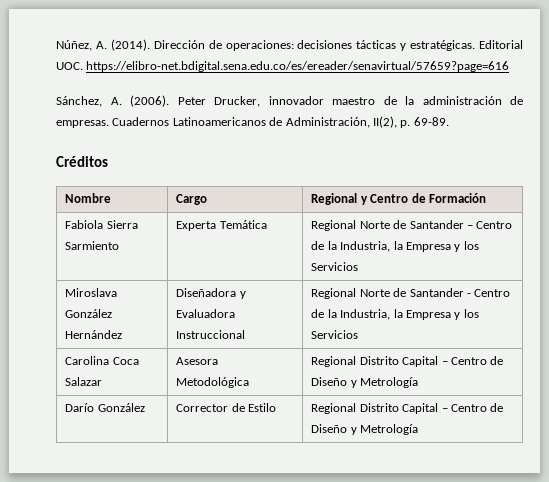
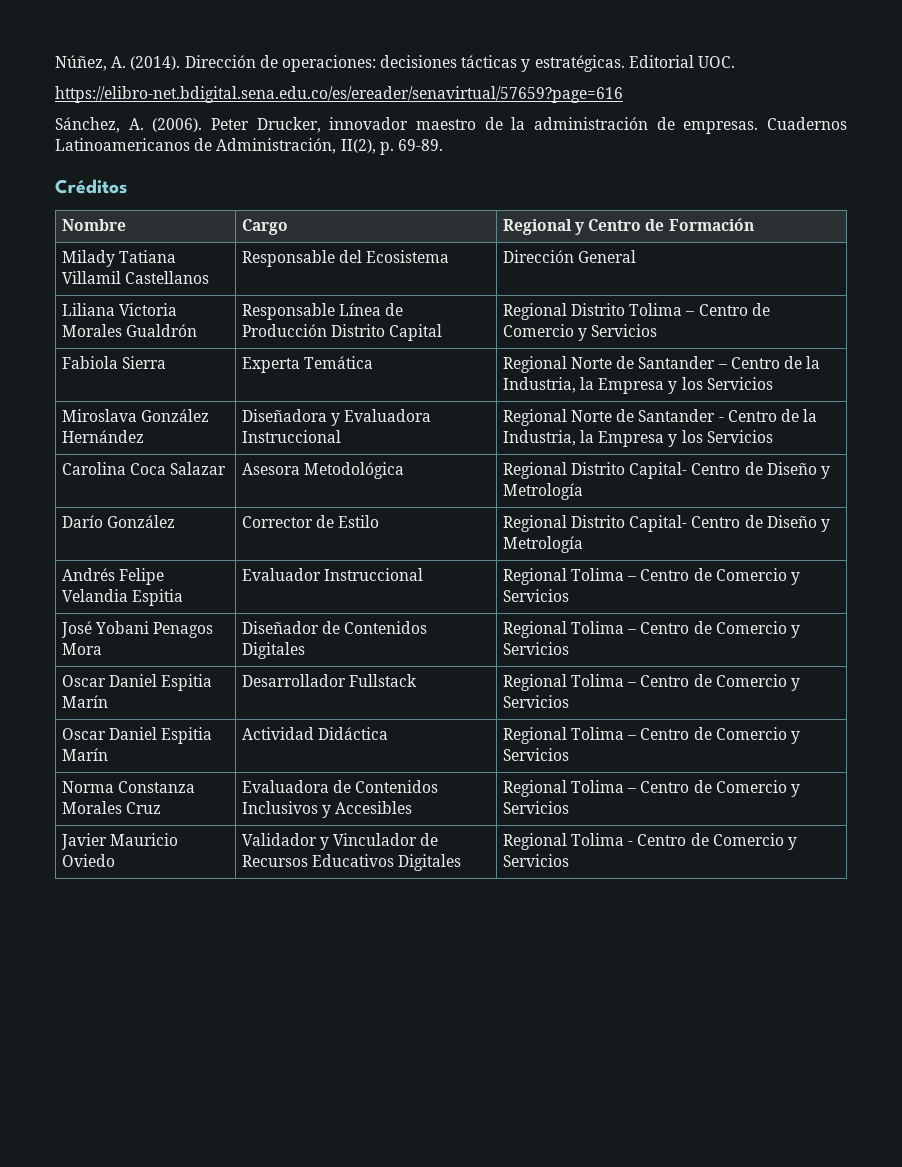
(83, 66) none -> (736, 62) //
(486, 198) none -> [61,250,177,267] [61,271,210,284] [241,250,450,267] [502,250,637,263] [61,303,178,316] [61,324,198,337] [241,303,404,320] [241,324,443,341] [502,303,770,320] [502,324,658,341] // Milady Tatiana Villamil Castellanos | Responsable del Ecosistema | Dirección General // Liliana Victoria Morales Gualdrón | Responsable Línea de Producción Distrito Capital | Regional Distrito Tolima – Centro de Comercio y Servicios
[65,241,120,250] Sarmiento -> (167, 362) none
[402,356,448,367] Capital – -> [629,462,688,479] Capital-
[402,403,504,414] [311,424,419,435] Capital – Centro de Diseño y Metrología -> [629,515,830,532] [502,536,583,553] [61,568,165,585] [61,589,184,606] [241,568,424,581] [502,568,800,585] [502,589,569,602] [60,621,214,638] [61,643,102,655] [241,621,428,634] [241,642,305,659] [502,621,800,638] [502,642,569,655] [61,674,213,691] [61,695,108,708] [241,674,418,687] [502,674,800,691] [502,695,569,708] [61,727,213,744] [61,748,108,761] [241,727,389,740] [502,727,800,744] [502,748,569,761] [61,781,196,793] [61,801,162,814] [241,780,439,793] [241,801,413,818] [502,780,800,797] [502,801,569,814] [60,833,179,850] [61,854,115,867] [241,833,439,850] [241,854,462,871] [502,833,797,850] [502,854,569,867] Capital- Centro de Diseño y Metrología // Andrés Felipe Velandia Espitia | Evaluador Instruccional | Regional Tolima – Centro de Comercio y Servicios // José Yobani Penagos Mora | Diseñador de Contenidos Digitales | Regional Tolima – Centro de Comercio y Servicios // Oscar Daniel Espitia Marín | Desarrollador Fullstack | Regional Tolima – Centro de Comercio y Servicios // Oscar Daniel Espitia Marín | Actividad Didáctica | Regional Tolima – Centro de Comercio y Servicios // Norma Constanza Morales Cruz | Evaluadora de Contenidos Inclusivos y Accesibles | Regional Tolima – Centro de Comercio y Servicios // Javier Mauricio Oviedo | Validador y Vinculador de Recursos Educativos Digitales | Regional Tolima - Centro de Comercio y Servicios

